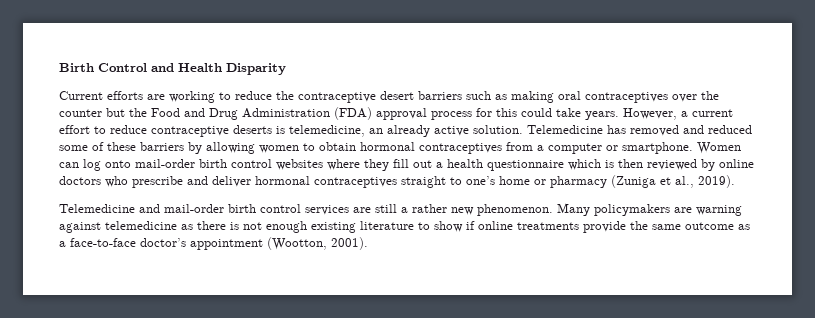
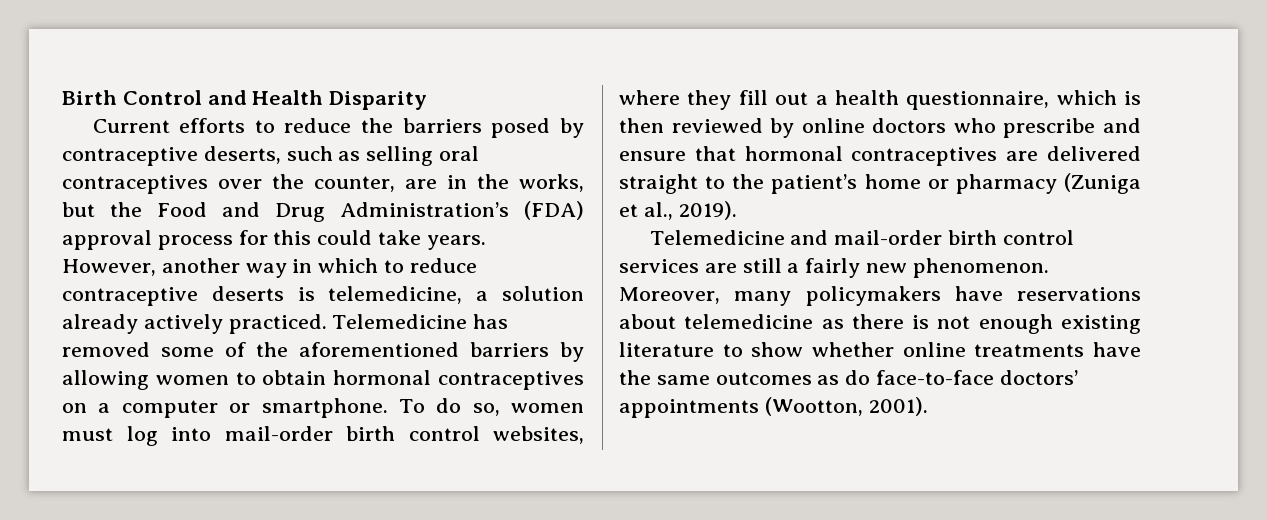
[147,91,215,103] are working -> (246, 125) none
[298,91,462,103] contraceptive desert barriers -> [402,118,584,138] [62,146,281,166] barriers posed by contraceptive deserts,
[511,91,554,103] making -> [366,146,434,166] selling
[59,109,102,117] counter -> [314,174,584,192] counter, are in the works,
[242,108,330,118] Administration -> [339,202,509,217] Administration’s
[681,109,733,117] [59,125,90,134] a current effort -> [161,258,379,278] another way in which
[369,125,752,137] [59,142,136,151] an already active solution. Telemedicine has removed and reduced some of these -> [476,286,584,301] [62,314,509,334] [62,342,459,357] a solution already actively practiced. Telemedicine has removed some of the aforementioned
[506,142,533,151] from -> [62,403,87,413] on
[697,142,741,154] [59,159,323,171] Women can log onto mail-order birth control websites -> [398,398,584,416] [62,426,584,446] To do so, women must log into mail-order birth control websites,
[487,160,564,171] questionnaire -> [906,91,1050,110] questionnaire,
[212,176,495,188] deliver hormonal contraceptives straight to one’s -> [619,146,1141,166] [619,174,858,194] ensure that hormonal contraceptives are delivered straight to the patient’s
[412,204,447,213] rather -> [805,258,861,278] fairly
[557,203,742,216] [59,222,101,233] Many policymakers are warning against -> [619,286,1141,306] [619,314,676,329] Moreover, many policymakers have reservations about
[466,221,475,230] if -> [812,342,894,357] whether
[583,221,626,233] provide -> [1093,342,1141,357] have
[685,222,750,230] [59,238,263,250] outcome as a face-to-face doctor’s appointment -> [715,370,1078,385] [619,399,759,418] outcomes as do face-to-face doctors’ appointments

